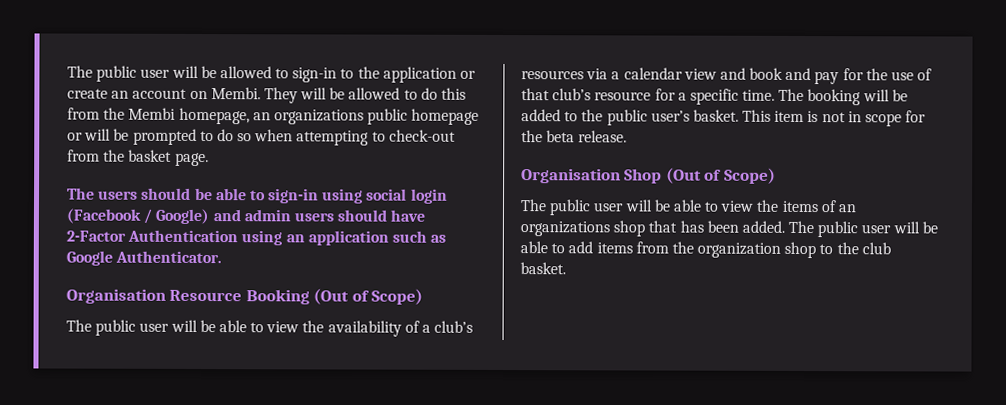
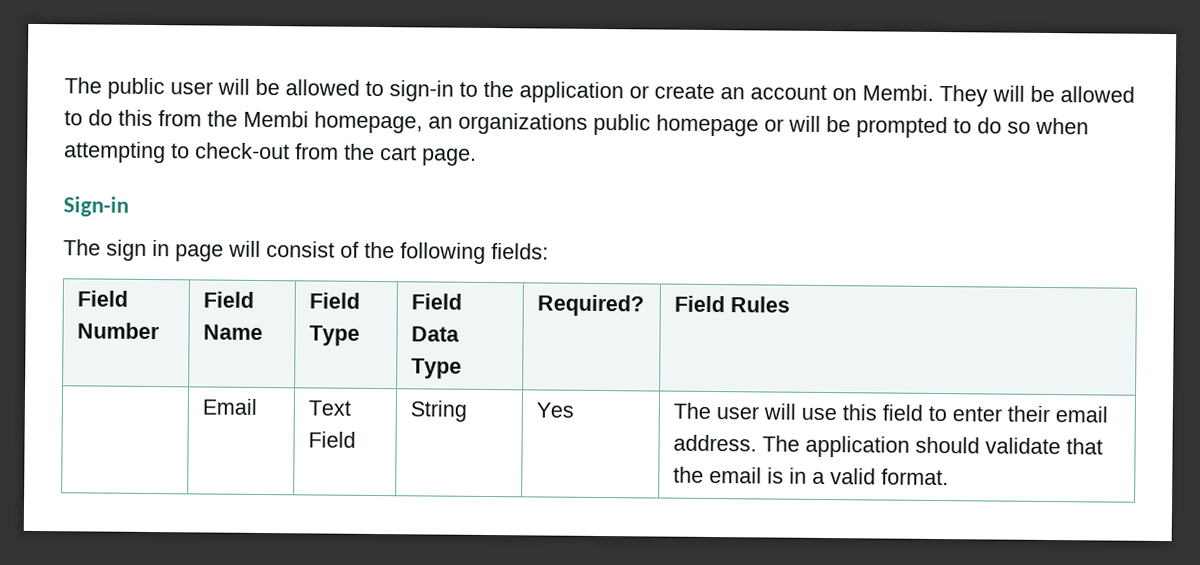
[128,149,173,162] basket -> [380,145,417,161] cart
[67,187,448,204] [66,208,426,225] [66,229,447,246] [66,250,223,266] [66,288,424,305] [66,319,474,337] [521,67,933,85] [521,88,908,106] [521,109,927,127] [521,130,628,143] [521,167,776,184] [520,199,857,216] [520,220,938,238] [520,241,891,259] [520,262,566,275] The users should be able to sign-in using social login (Facebook / Google) and admin users should have 2-Factor Authentication using an application such as Google Authenticator. // Organisation Resource Booking (Out of Scope) // The public user will be able to view the availability of a club’s resources via a calendar view and book and pay for the use of that club’s resource for a specific time. The booking will be added to the public user’s basket. This item is not in scope for the beta release. // Organisation Shop (Out of Scope) // The public user will be able to view the items of an organizations shop that has been added. The public user will be able to add items from the organization shop to the club basket. -> [63,196,129,217] [63,239,549,264] [77,290,129,307] [77,322,161,340] [203,291,255,308] [203,324,264,341] [309,292,361,309] [309,325,361,346] [411,293,463,310] [411,326,461,342] [411,358,463,379] [537,294,645,317] [674,295,791,313] [202,398,258,415] [308,400,352,416] [308,431,357,448] [410,400,468,422] [536,402,575,418] [673,402,1109,423] [673,434,1104,458] [673,466,950,486] Sign-in // The sign in page will consist of the following fields: // Field Number | Field Name | Field Type | Field Data Type | Required? | Field Rules // | Email | Text Field | String | Yes | The user will use this field to enter their email address. The application should validate that the email is in a valid format.

